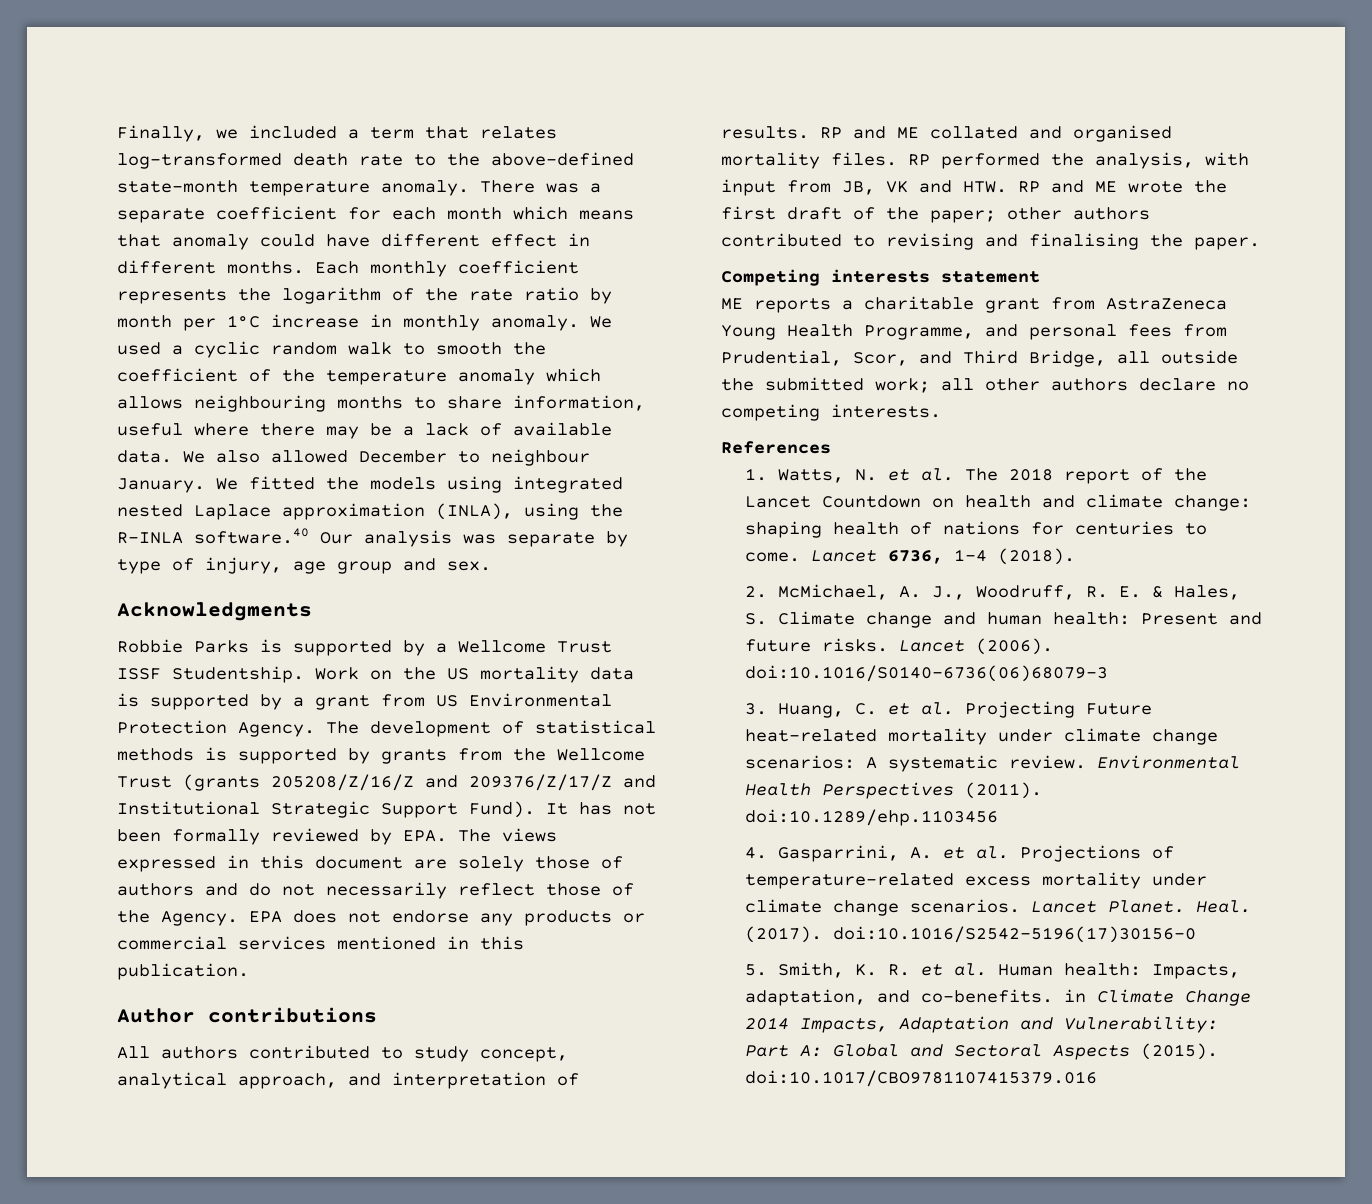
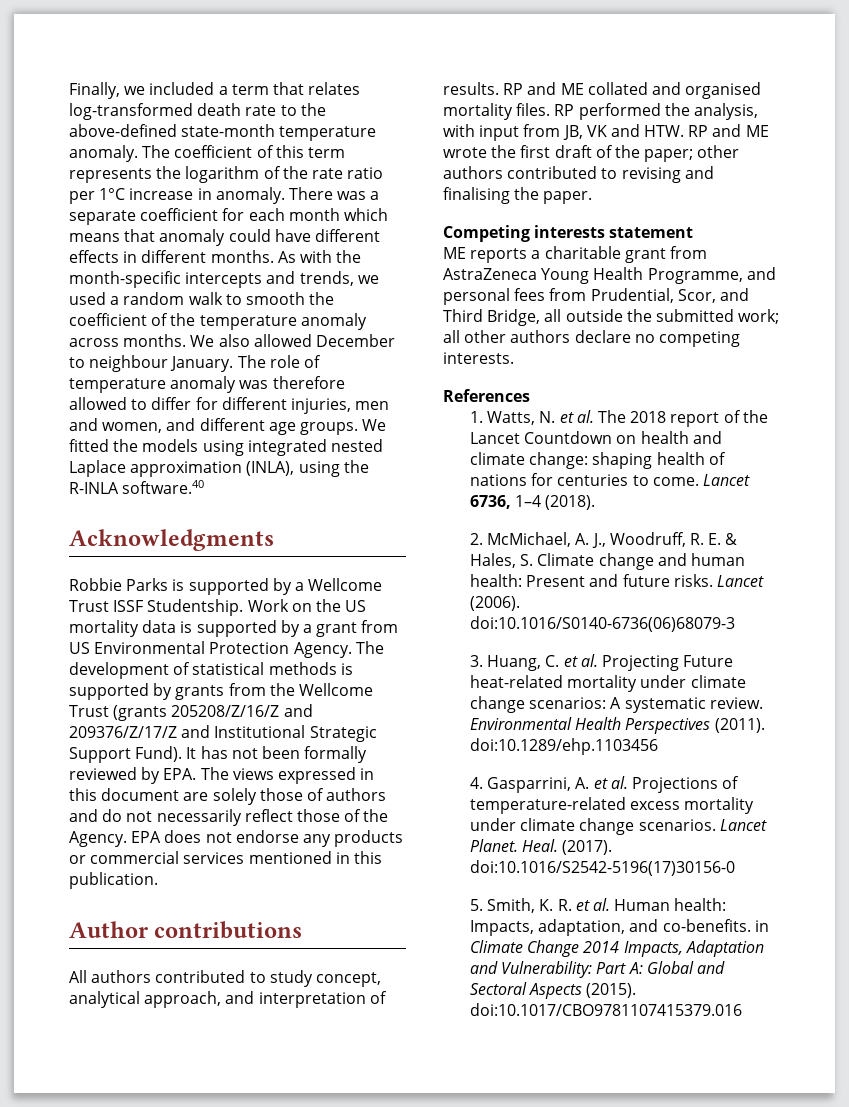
(469, 188) none -> [142,145,345,158] [69,166,384,183] [69,187,285,204] The coefficient of this term represents the logarithm of the rate ratio per 1°C increase in anomaly.
[491,234,557,247] effect -> [69,250,119,263] effects
[315,260,579,277] [117,287,612,304] [117,314,612,331] Each monthly coefficient represents the logarithm of the rate ratio by month per 1°C increase in monthly anomaly. We -> [277,250,362,263] [69,271,379,288] As with the month-specific intercepts and trends, we
[194,341,260,358] cyclic -> (120, 300) none
[546,368,601,382] [117,395,645,412] [117,422,612,439] [117,450,172,463] which allows neighbouring months to share information, useful where there may be a lack of available data. -> [69,334,187,347] across months.
(205, 485) none -> [237,355,321,368] [69,376,345,393] [69,397,390,414] [69,418,358,435] The role of temperature anomaly was therefore allowed to differ for different injuries, men and women, and different age groups.
[320,530,628,547] [117,557,491,574] Our analysis was separate by type of injury, age group and sex. -> (205, 487) none

